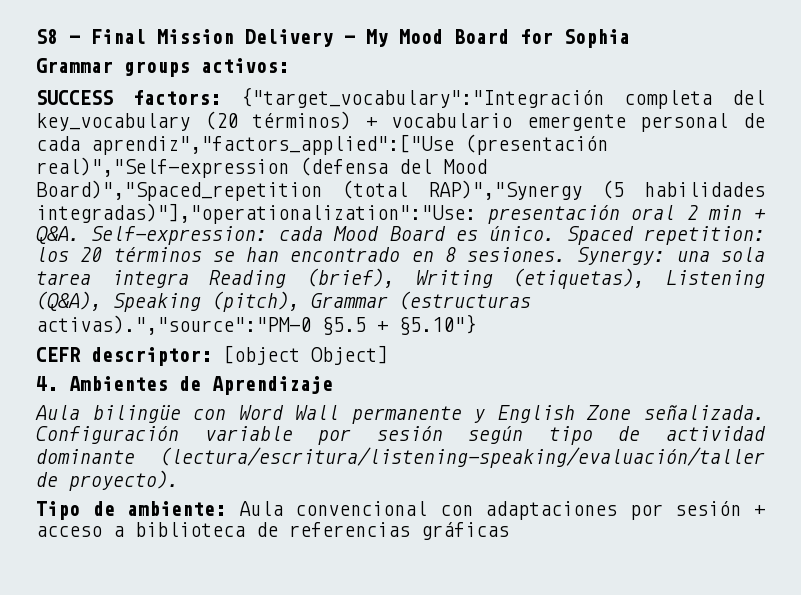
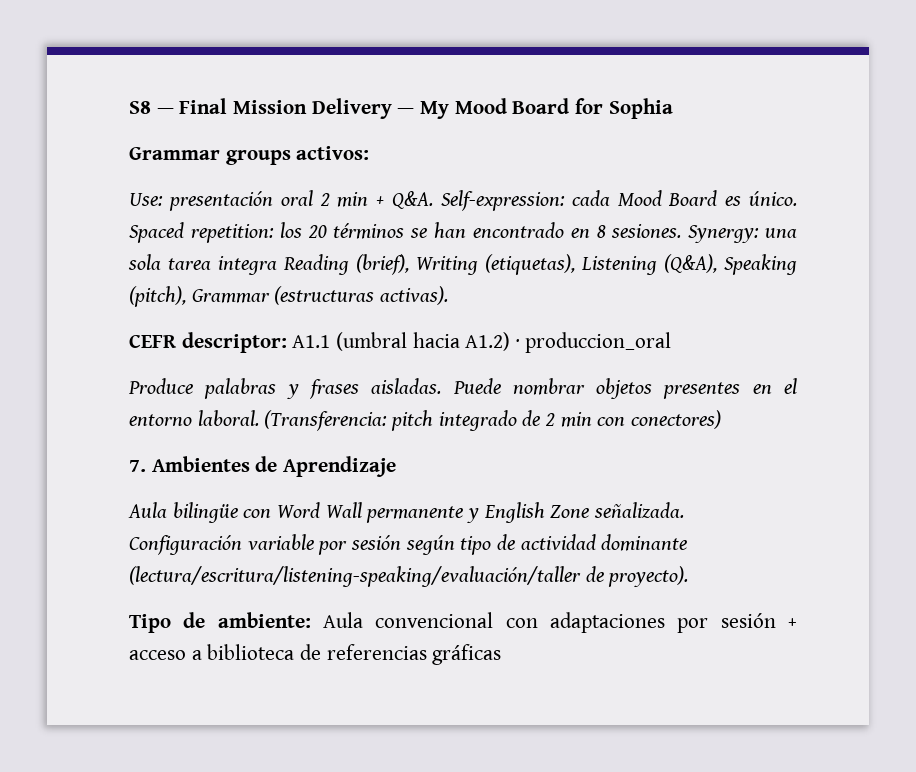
[36,87,765,109] [36,111,765,132] [36,134,608,155] [36,157,487,178] [36,180,765,201] [36,203,476,224] SUCCESS factors: {"target_vocabulary":"Integración completa del key_vocabulary (20 términos) + vocabulario emergente personal de cada aprendiz","factors_applied":["Use (presentación real)","Self-expression (defensa del Mood Board)","Spaced_repetition (total RAP)","Synergy (5 habilidades integradas)"],"operationalization":"Use: -> [129,193,163,206] Use:
[36,314,476,335] [36,345,388,366] [36,376,58,391] activas).","source":"PM-0 §5.5 + §5.10"} // CEFR descriptor: [object Object] // 4. -> [380,286,449,305] [129,332,671,353] [128,378,797,399] [129,410,722,431] [129,460,146,472] activas). // CEFR descriptor: A1.1 (umbral hacia A1.2) · produccion_oral // Produce palabras y frases aisladas. Puede nombrar objetos presentes en el entorno laboral. (Transferencia: pitch integrado de 2 min con conectores) // 7.

